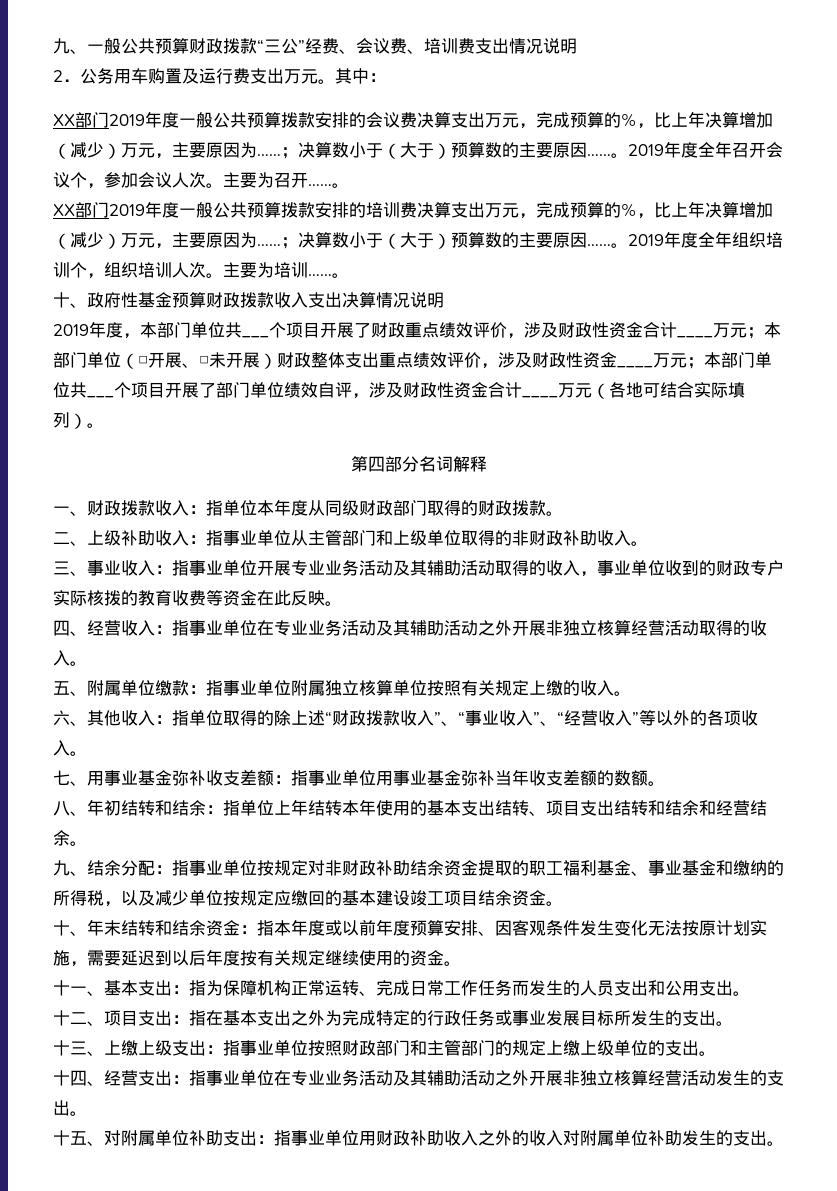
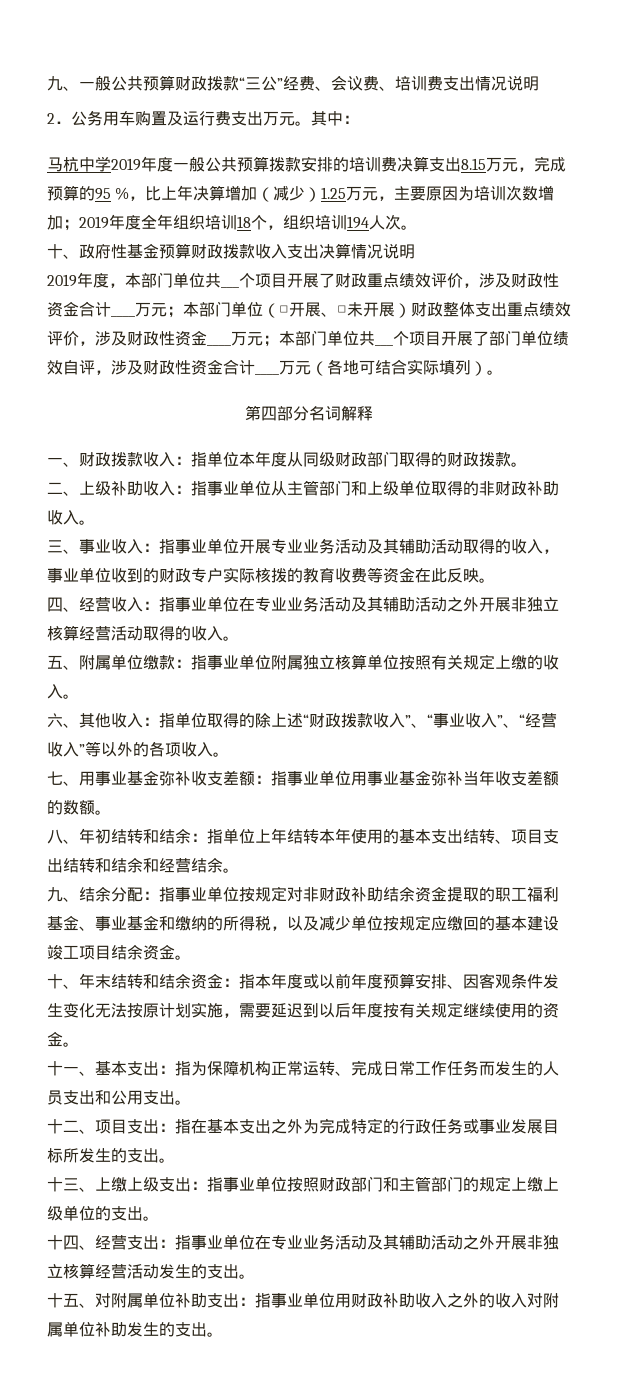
[53,111,773,129] [53,141,783,159] [53,172,349,189] [53,202,109,218] XX部门2019年度一般公共预算拨款安排的会议费决算支出万元，完成预算的%，比上年决算增加（减少）万元，主要原因为……；决算数小于（大于）预算数的主要原因……。2019年度全年召开会议个，参加会议人次。主要为召开……。 // XX部门 -> [47,156,111,172] 马杭中学
[485,201,773,219] [53,232,628,249] 万元，完成预算的%，比上年决算增加（减少）万元，主要原因为……；决算数小于（大于）预算数的主要原因……。 -> [461,156,566,172] [47,185,555,202] [47,215,79,231] 8.15万元，完成预算的95 %，比上年决算增加（减少）1.25万元，主要原因为培训次数增加；
(70, 270) none -> [237,216,251,228] 18
[172,262,349,278] 人次。主要为培训……。 -> [347,214,417,230] 194人次。

